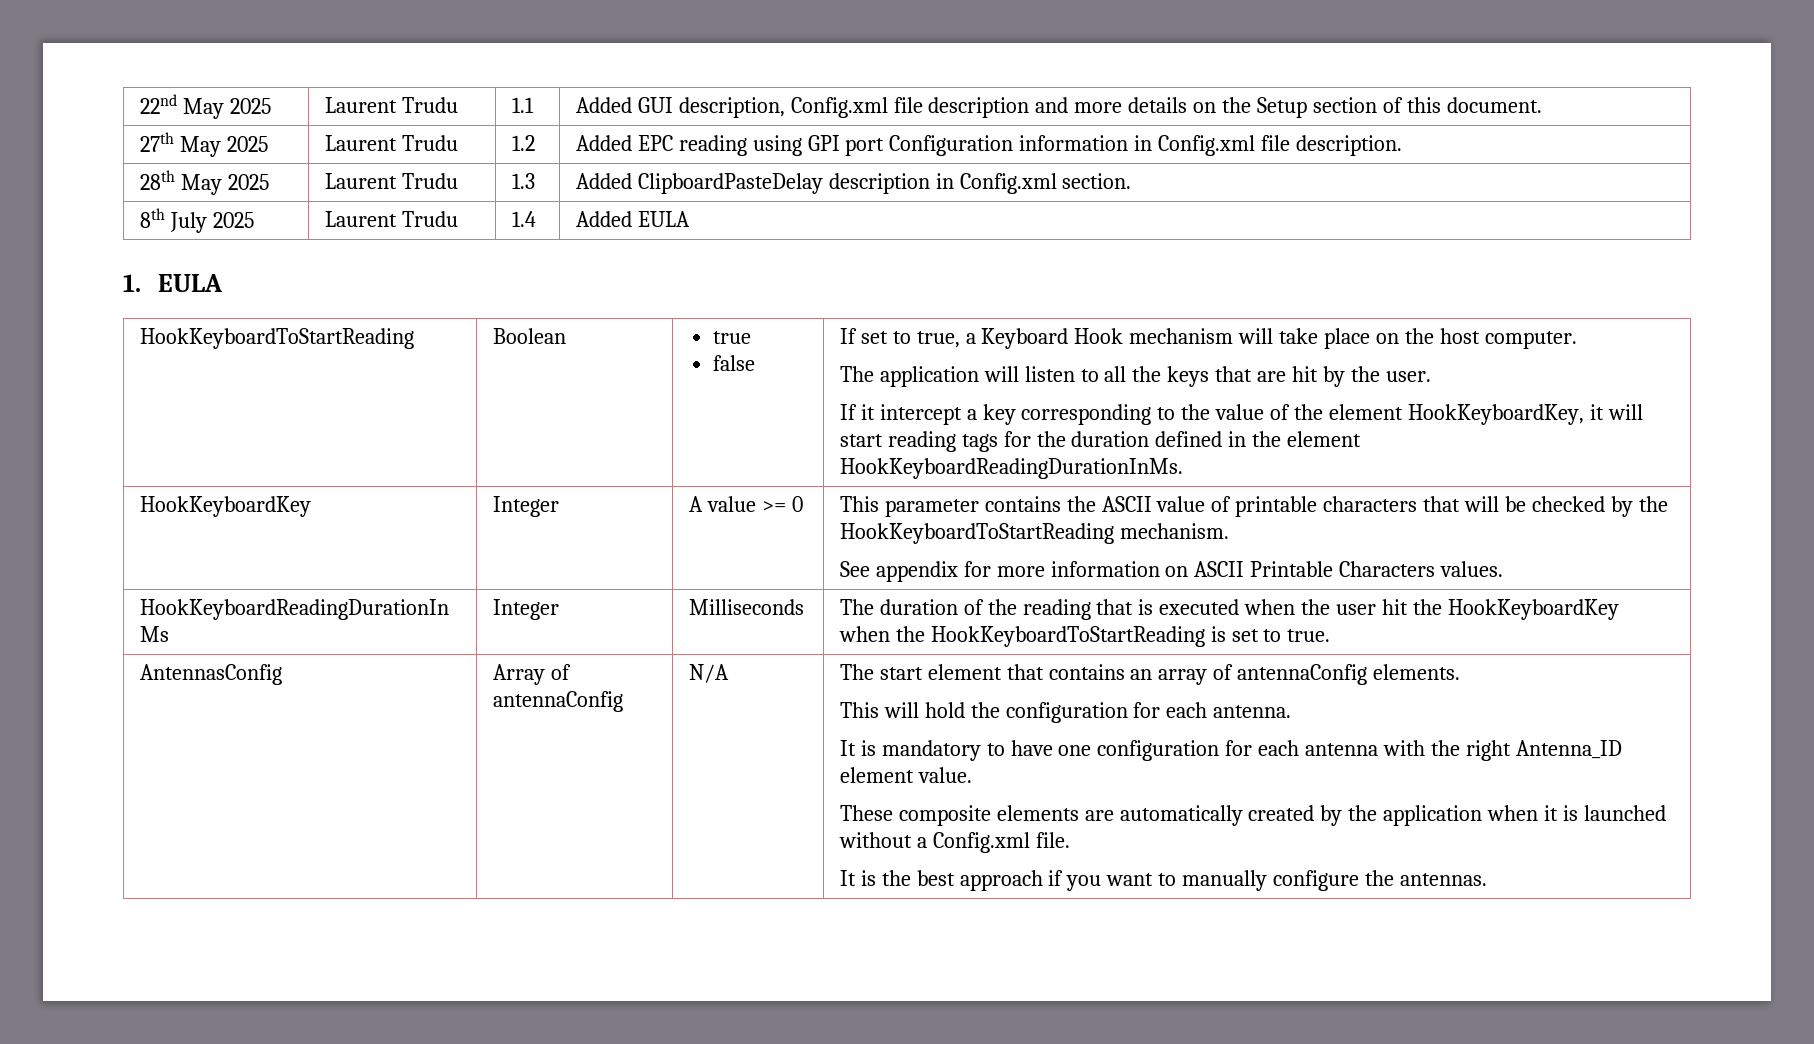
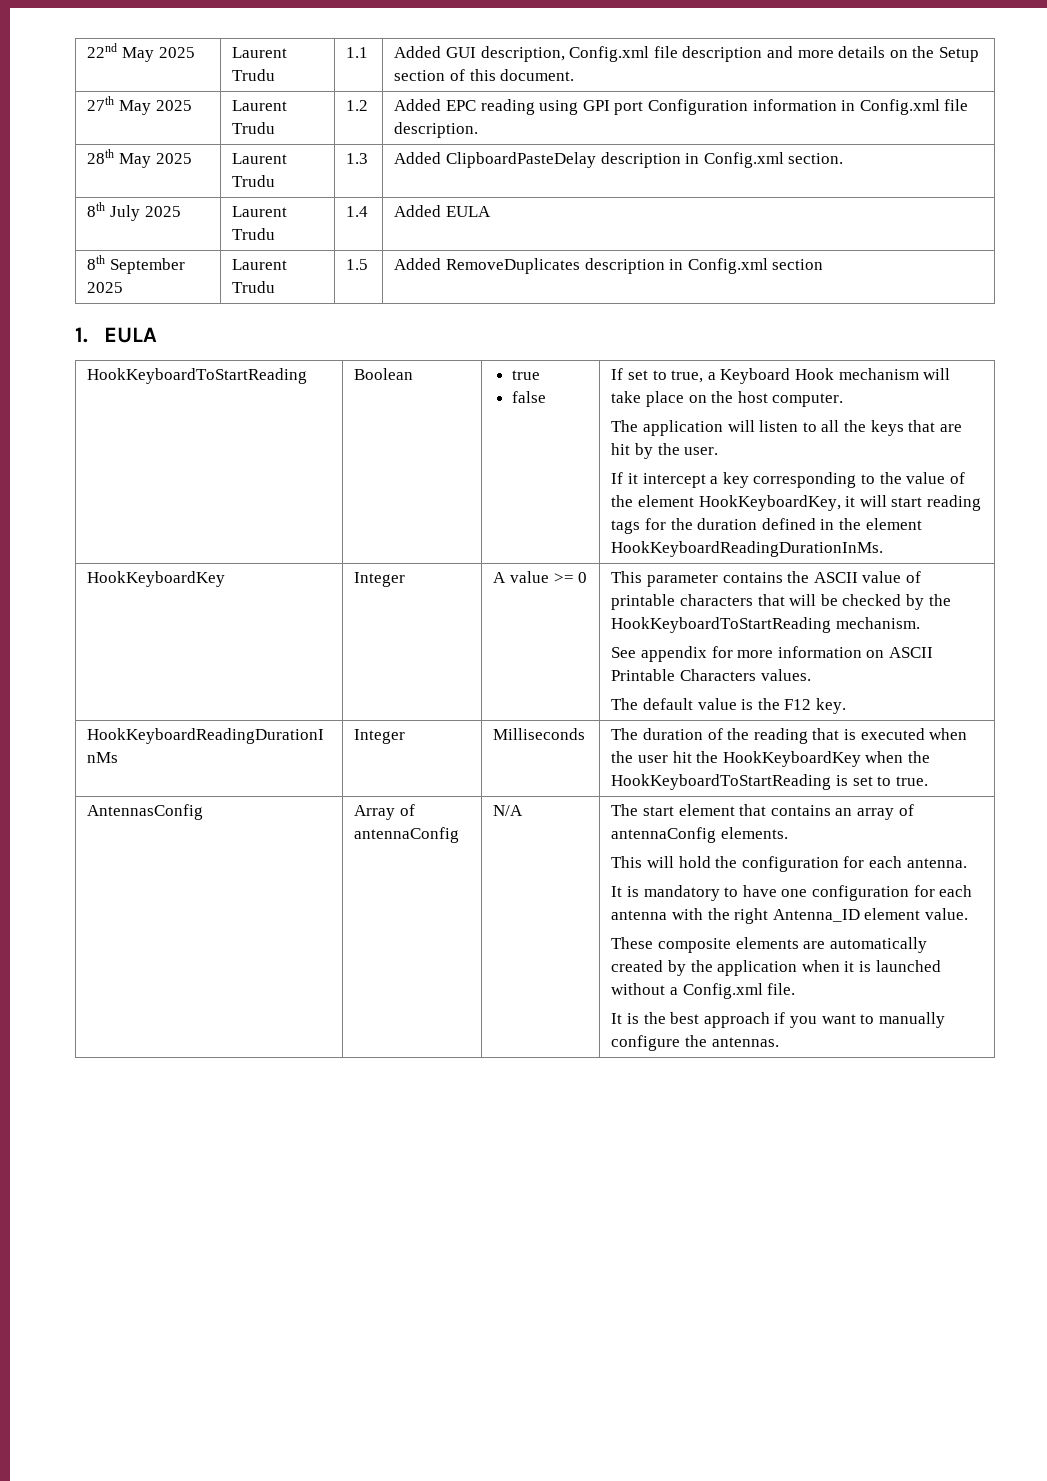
(690, 219) none -> [87,255,186,274] [87,282,124,293] [232,259,288,270] [232,281,276,293] [346,259,369,270] [394,258,824,274] // 8th September 2025 | Laurent Trudu | 1.5 | Added RemoveDuplicates description in Config.xml section
(1504, 569) none -> [611,698,846,714] // The default value is the F12 key.

